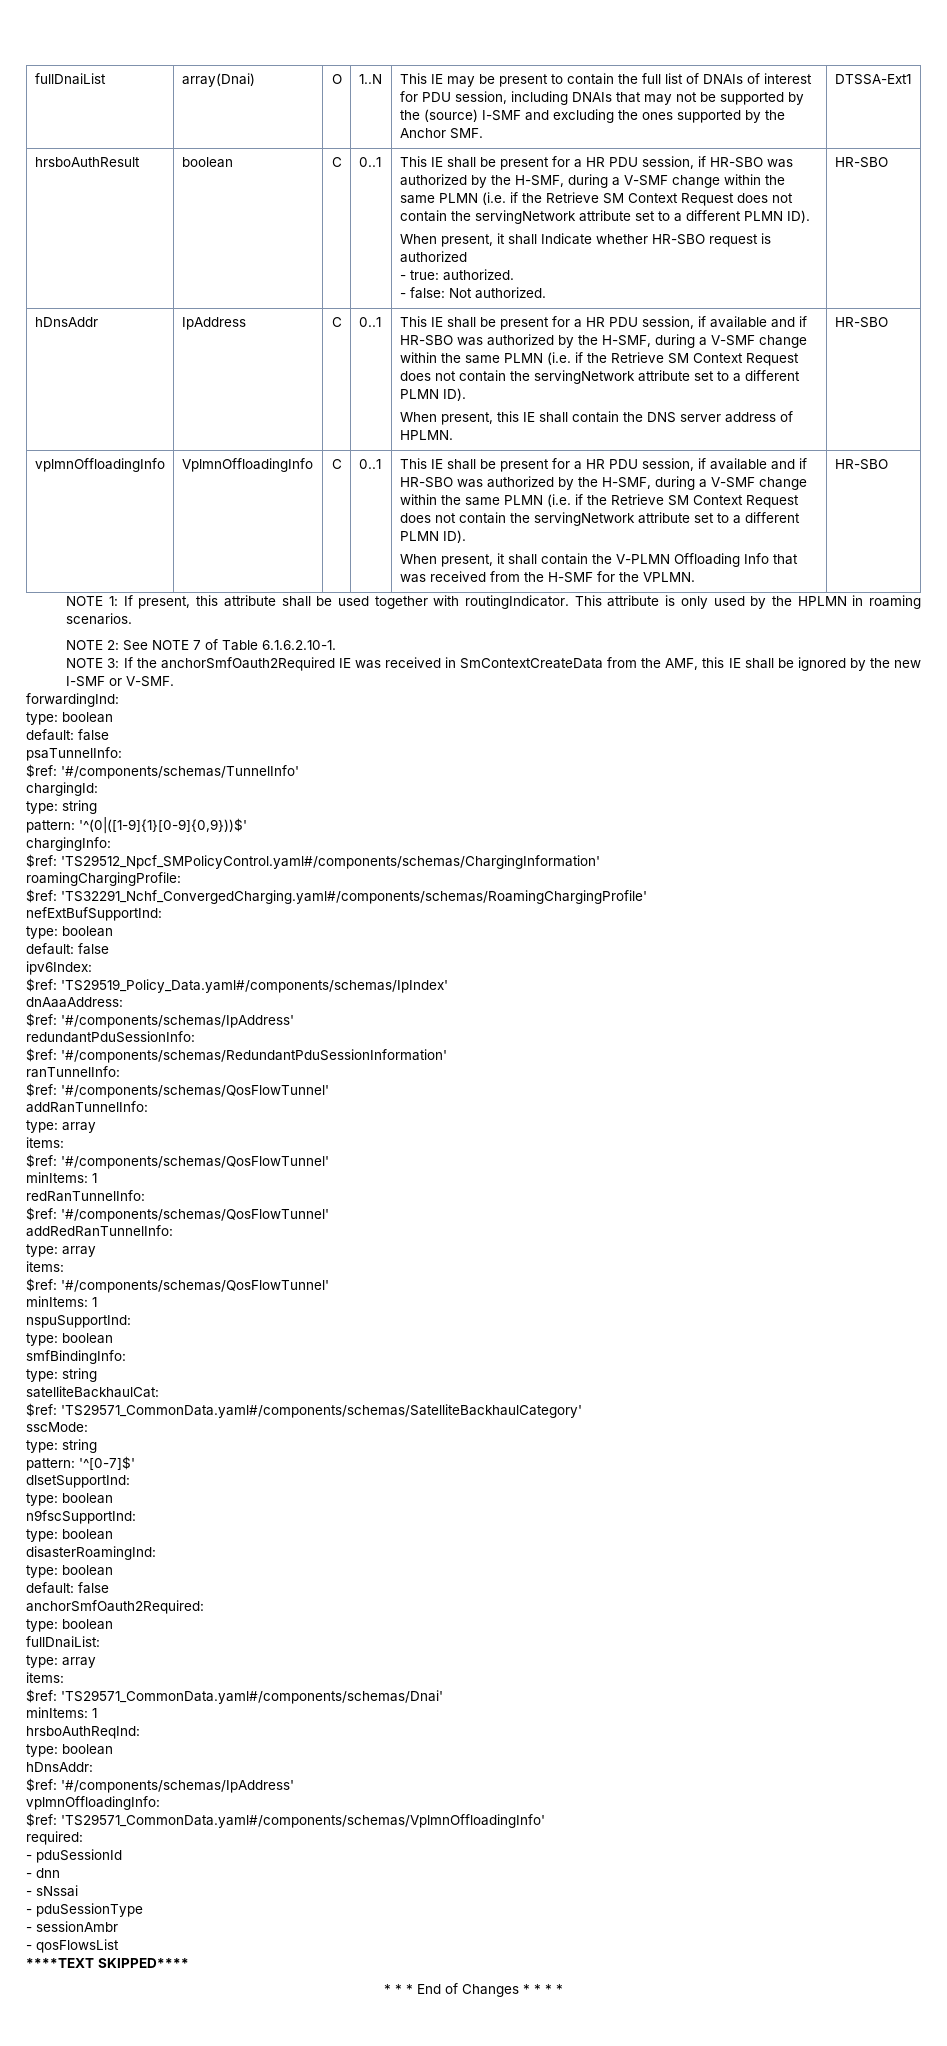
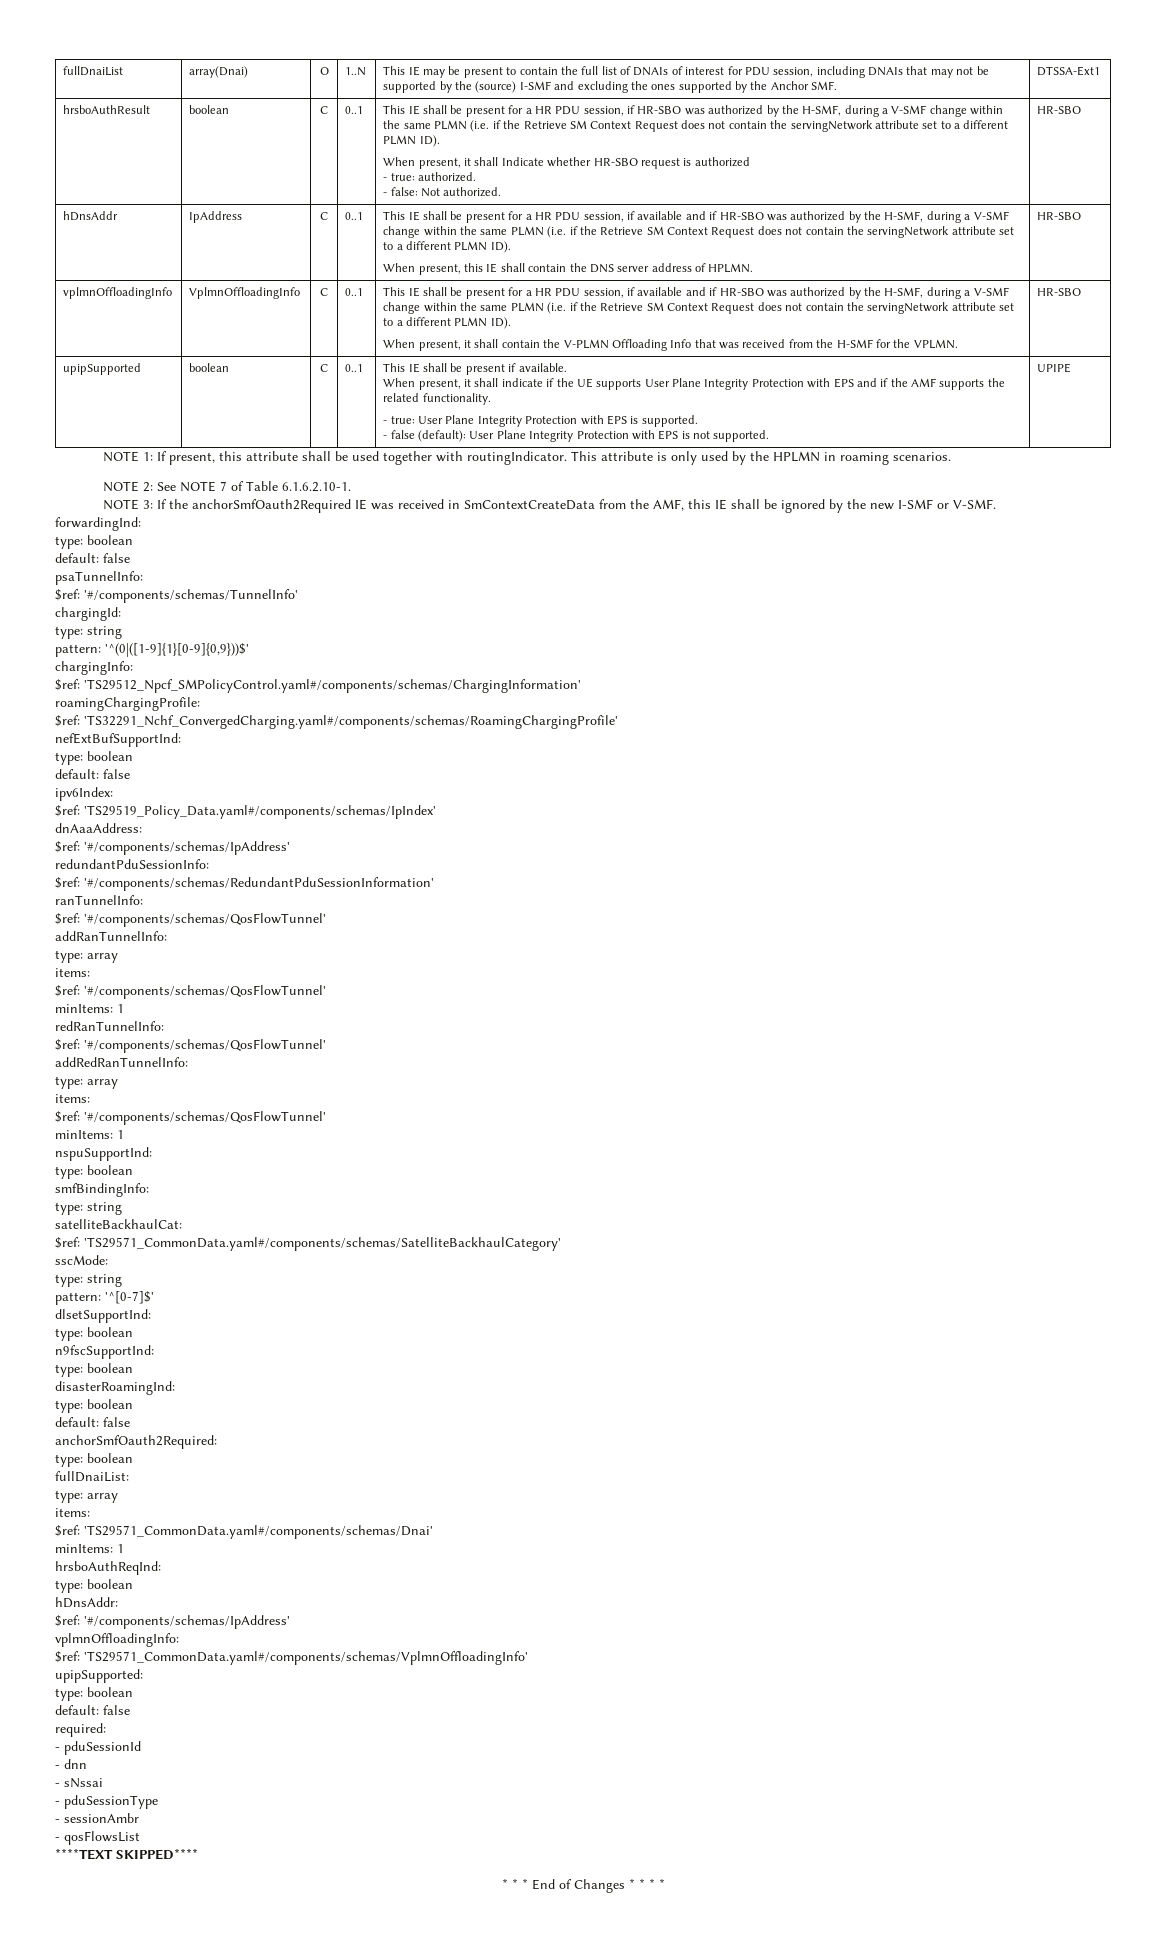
(888, 464) none -> [63,363,142,375] [189,363,230,372] [320,364,328,372] [345,364,364,372] [383,363,567,375] [383,378,1005,390] [383,393,491,405] [383,415,698,427] [383,430,770,442] [1037,363,1072,373] // upipSupported | boolean | C | 0..1 | This IE shall be present if available. // When present, it shall indicate if the UE supports User Plane Integrity Protection with EPS and if the AMF supports the related functionality. // - true: User Plane Integrity Protection with EPS is supported. // - false (default): User Plane Integrity Protection with EPS is not supported. | UPIPE
(545, 1821) none -> [55,1669,143,1683] [55,1687,133,1701] [55,1705,130,1715] // upipSupported: // type: boolean // default: false

